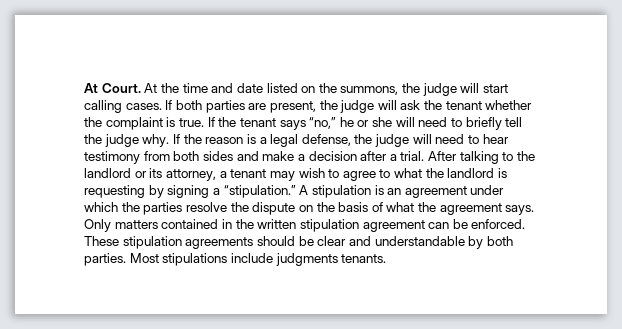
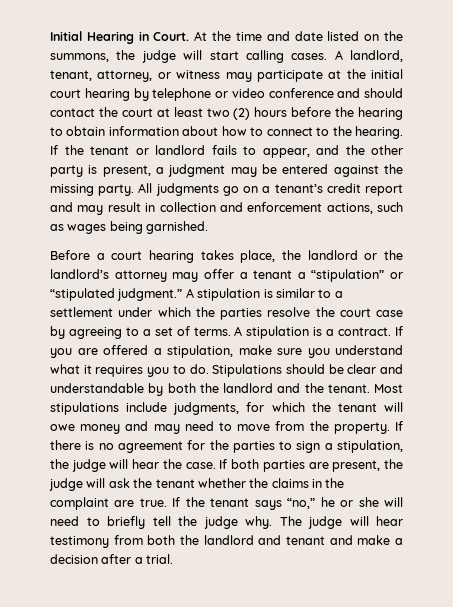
[84,83,98,93] At -> [50,31,149,44] Initial Hearing in
(162, 106) none -> [334,50,403,62] [50,69,403,82] [50,88,403,101] [50,107,403,120] [50,126,404,139] [50,145,403,158] [50,164,403,177] [50,183,404,196] [50,202,403,215] [50,221,209,234] [50,250,403,263] [50,269,403,282] [50,288,343,301] [50,307,403,320] [50,326,404,339] [50,345,403,358] [50,364,403,377] [50,383,403,396] [50,402,404,415] [50,421,403,434] [50,440,404,453] [50,459,216,472] A landlord, tenant, attorney, or witness may participate at the initial court hearing by telephone or video conference and should contact the court at least two (2) hours before the hearing to obtain information about how to connect to the hearing. If the tenant or landlord fails to appear, and the other party is present, a judgment may be entered against the missing party. All judgments go on a tenant’s credit report and may result in collection and enforcement actions, such as wages being garnished. // Before a court hearing takes place, the landlord or the landlord’s attorney may offer a tenant a “stipulation” or “stipulated judgment.” A stipulation is similar to a settlement under which the parties resolve the court case by agreeing to a set of terms. A stipulation is a contract. If you are offered a stipulation, make sure you understand what it requires you to do. Stipulations should be clear and understandable by both the landlord and the tenant. Most stipulations include judgments, for which the tenant will owe money and may need to move from the property. If there is no agreement for the parties to sign a stipulation, the judge will hear the case.
[105,117,176,130] complaint is -> [271,478,345,488] [50,497,135,510] claims in the complaint are
[172,134,509,147] [84,151,233,164] If the reason is a legal defense, the judge will need to hear testimony from both sides -> [279,516,403,529] [50,535,325,548] The judge will hear testimony from both the landlord and tenant
[428,151,536,164] [84,168,508,181] [84,185,505,198] [84,202,535,215] [84,219,526,232] [84,236,513,249] [84,253,387,266] After talking to the landlord or its attorney, a tenant may wish to agree to what the landlord is requesting by signing a “stipulation.” A stipulation is an agreement under which the parties resolve the dispute on the basis of what the agreement says. Only matters contained in the written stipulation agreement can be enforced. These stipulation agreements should be clear and understandable by both parties. Most stipulations include judgments tenants. -> (174, 559) none

